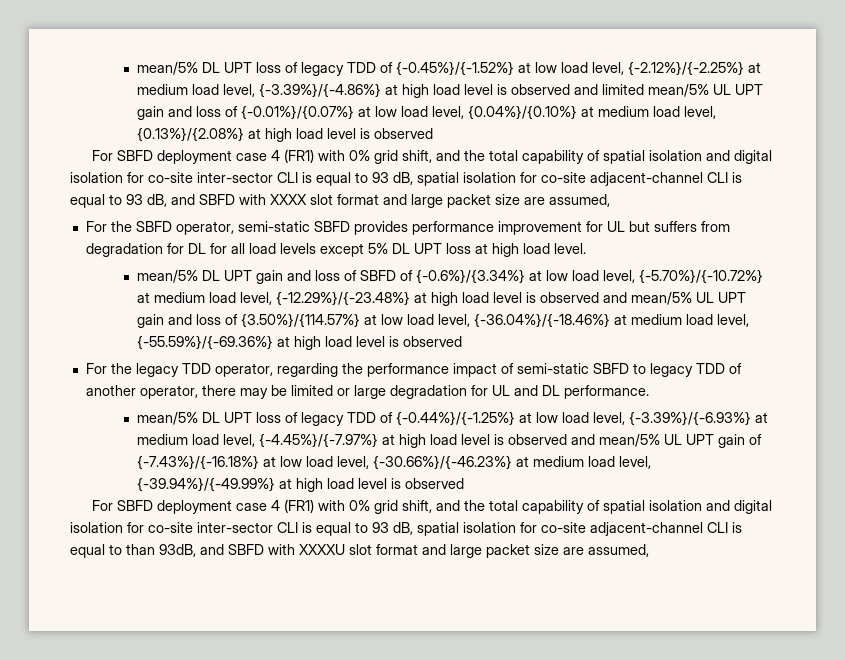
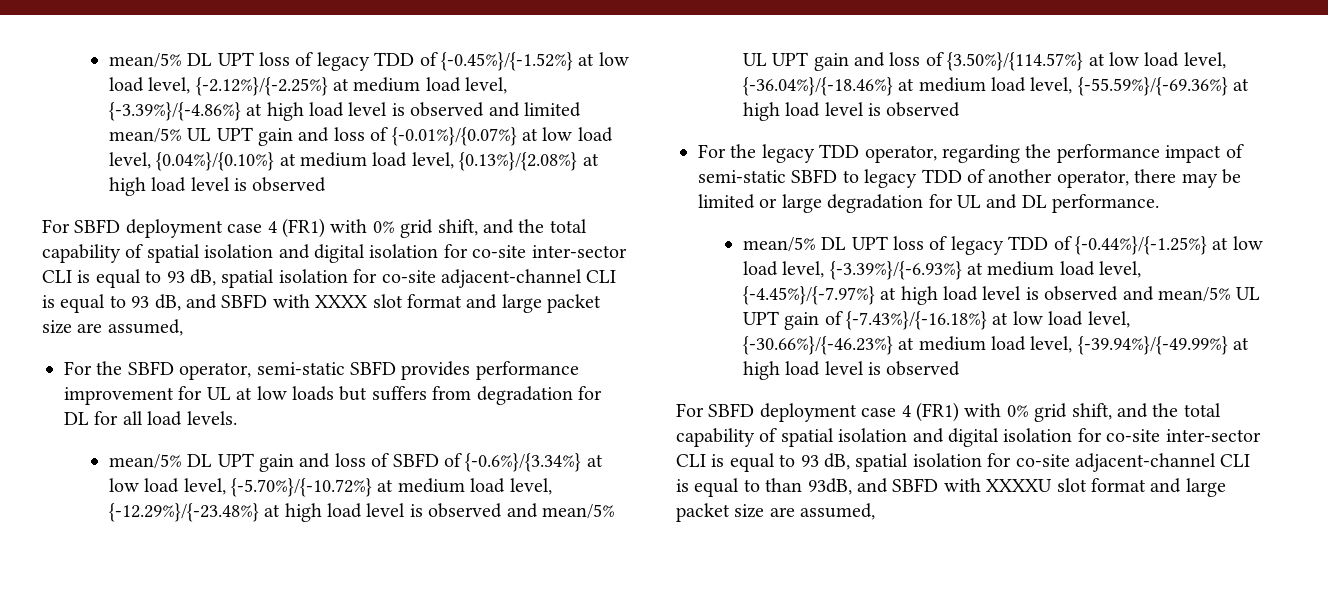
(625, 226) none -> [236,386,334,401] at low loads
[279,243,586,257] levels except 5% DL UPT loss at high load level. -> [186,411,237,425] levels.

